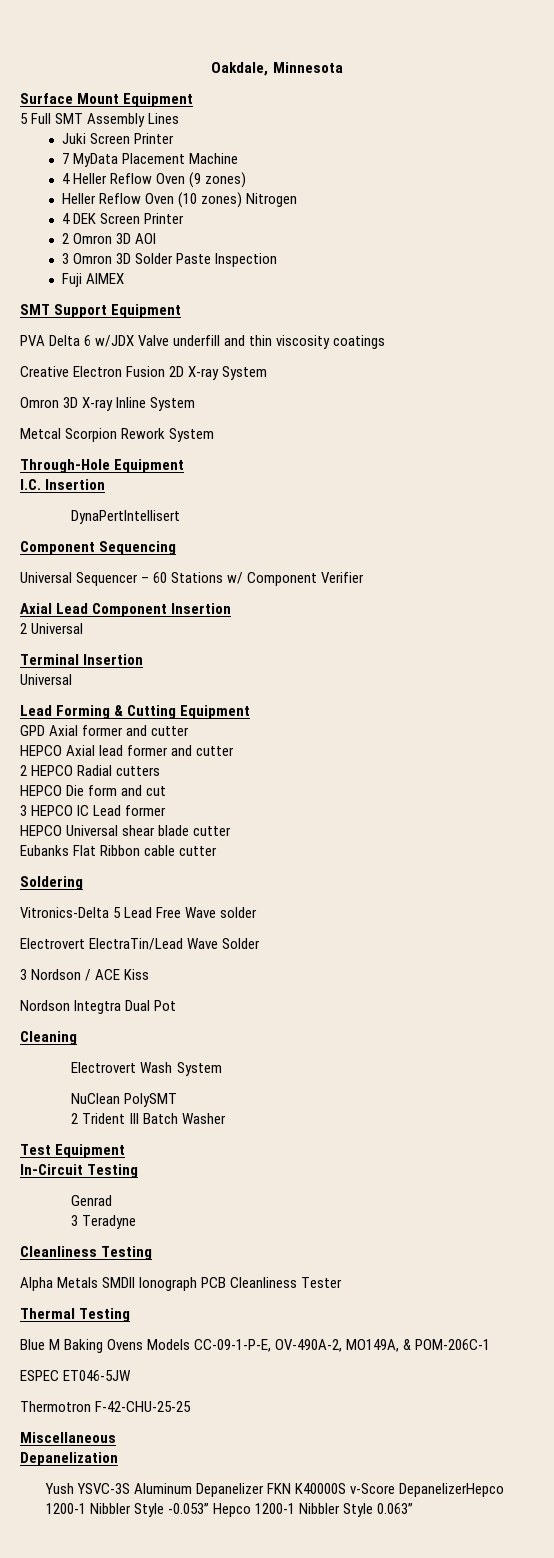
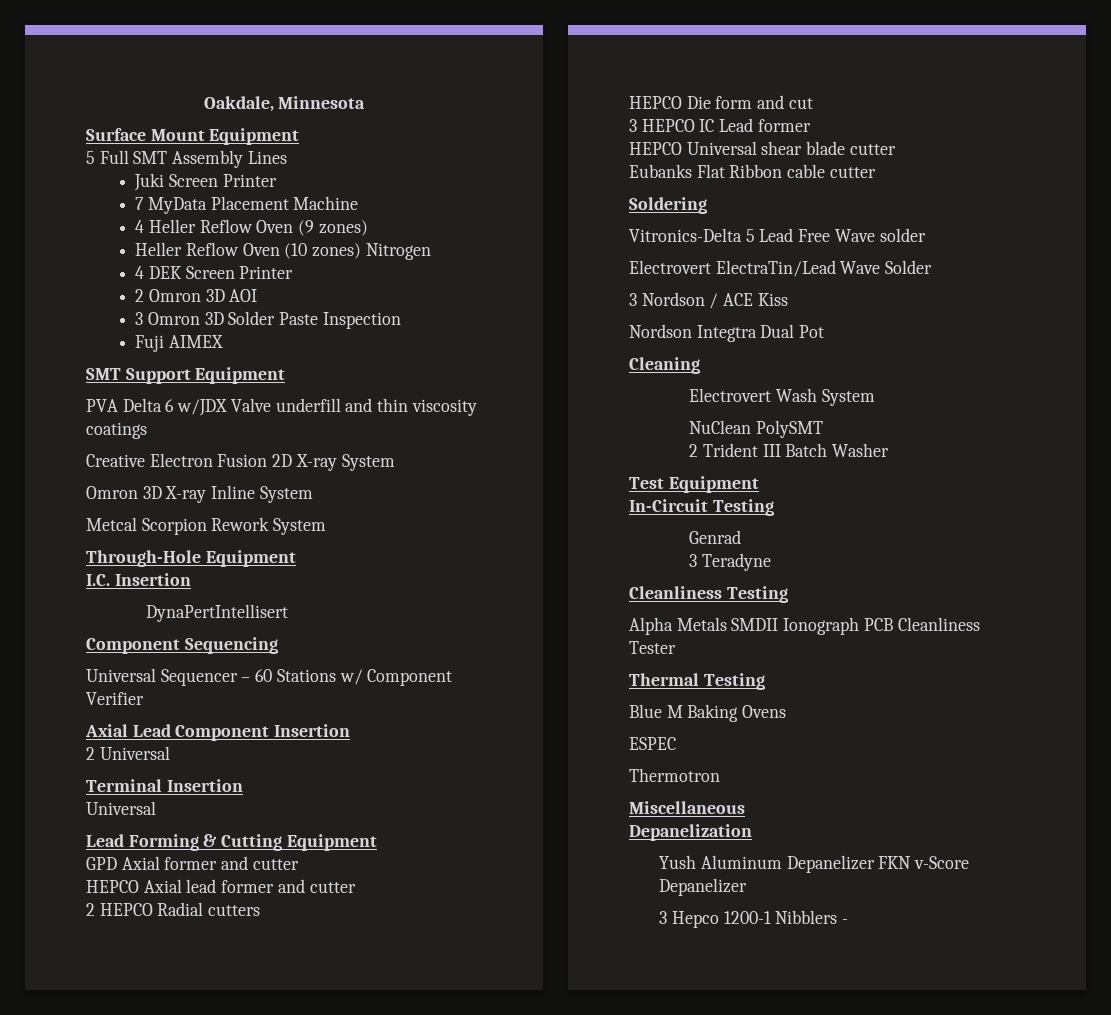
[147,1339,491,1352] Models CC-09-1-P-E, OV-490A-2, MO149A, & POM-206C-1 -> (787, 711) none
[63,1370,132,1381] ET046-5JW -> (676, 743) none
[95,1401,192,1412] F-42-CHU-25-25 -> (720, 775) none
[76,1483,130,1494] YSVC-3S -> (697, 862) none
[294,1483,505,1497] [45,1503,414,1517] K40000S v-Score DepanelizerHepco 1200-1 Nibbler Style -0.053” Hepco 1200-1 Nibbler Style 0.063” -> [913,856,969,869] [659,878,748,896] [659,910,848,928] v-Score Depanelizer // 3 Hepco 1200-1 Nibblers -

